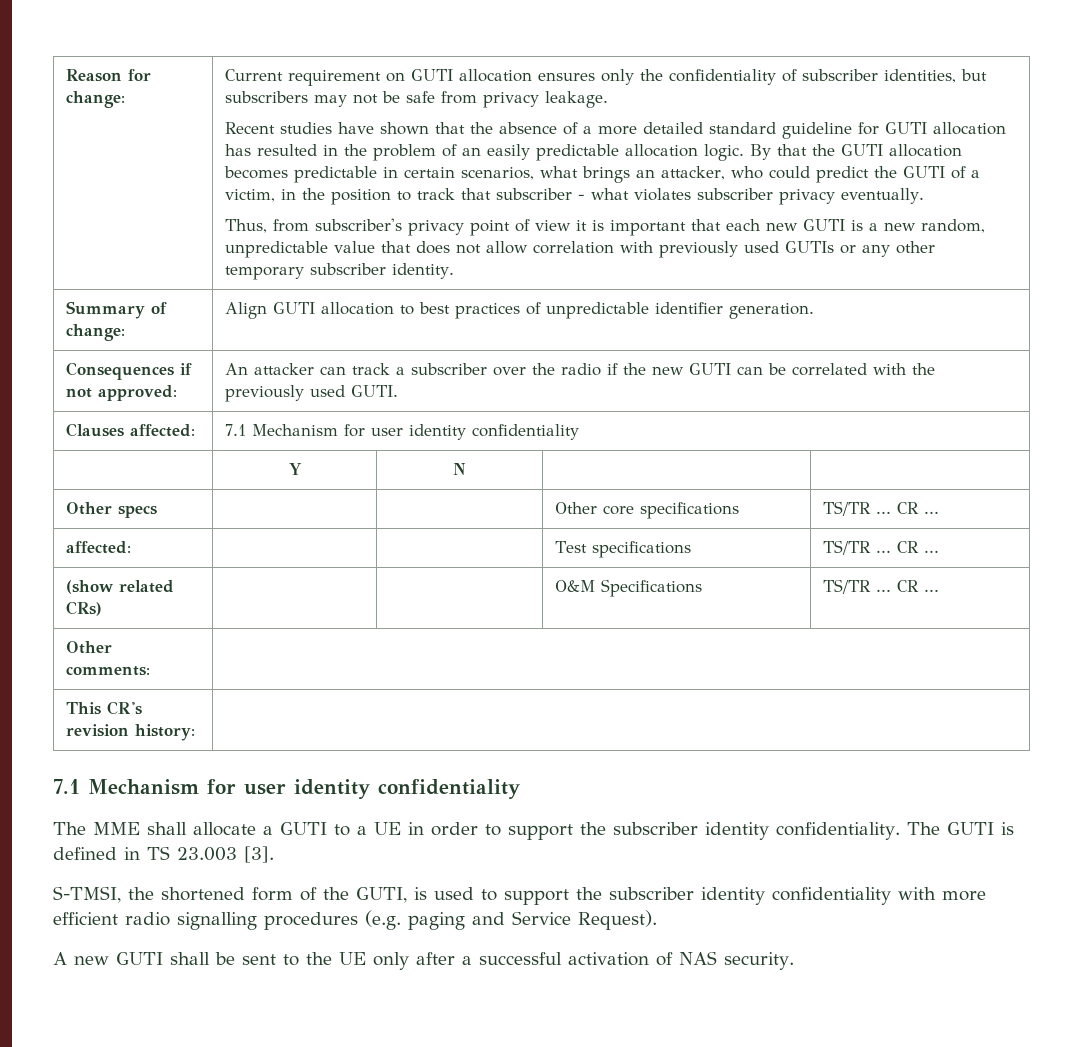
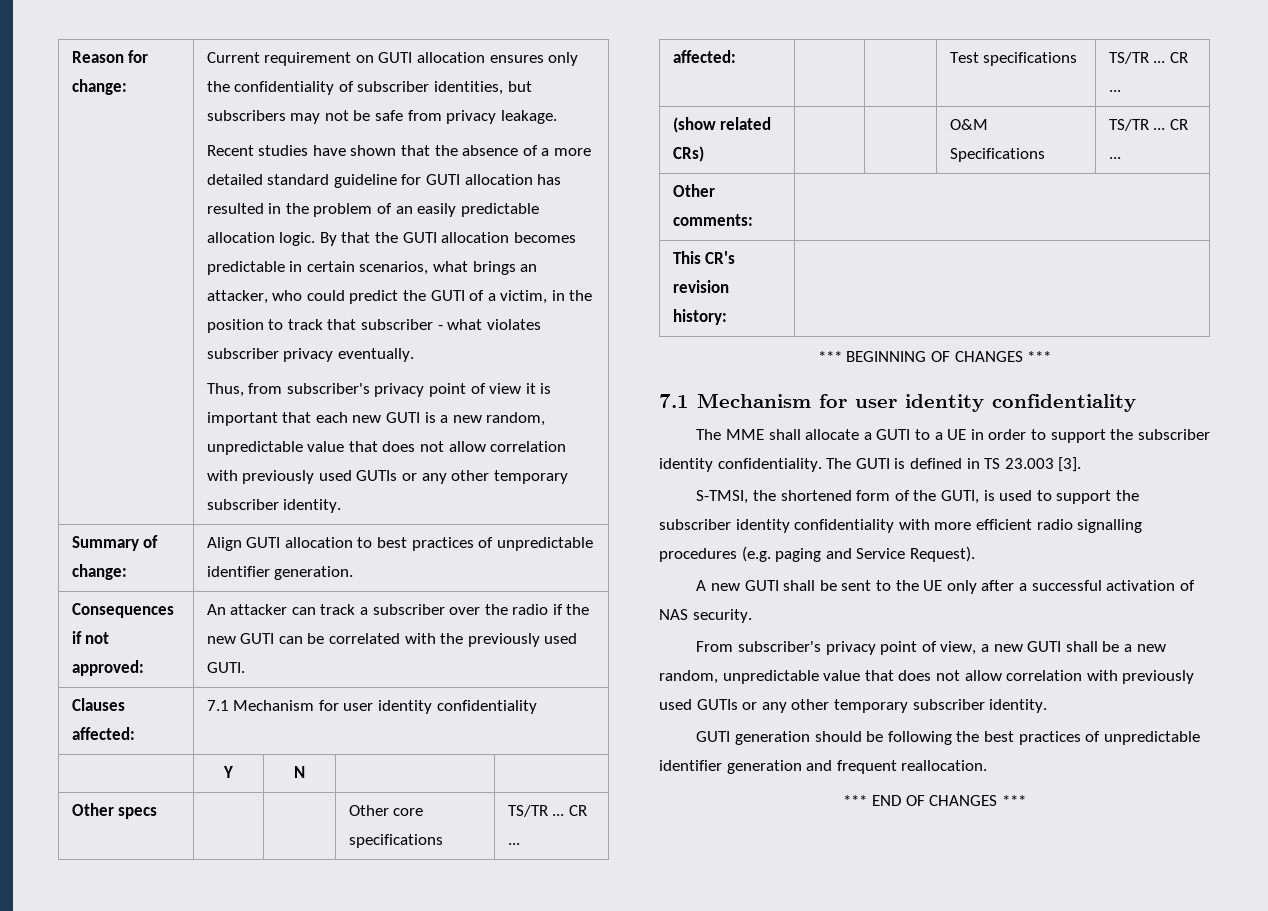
(195, 732) none -> [817,351,1052,362] // *** BEGINNING OF CHANGES ***
(794, 961) none -> [696,641,1166,655] [659,670,1195,684] [659,699,1048,713] [696,731,1200,745] [659,760,988,774] [843,795,1026,806] // From subscriber's privacy point of view, a new GUTI shall be a new random, unpredictable value that does not allow correlation with previously used GUTIs or any other temporary subscriber identity. // GUTI generation should be following the best practices of unpredictable identifier generation and frequent reallocation. // *** END OF CHANGES ***

